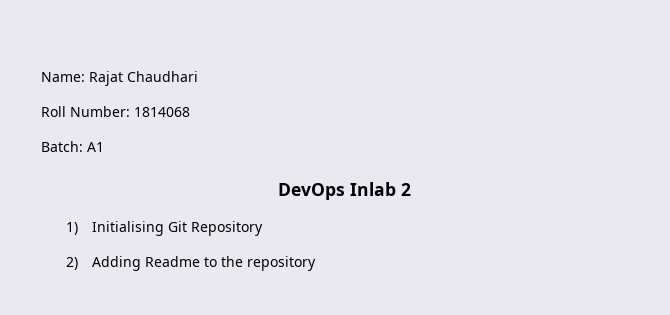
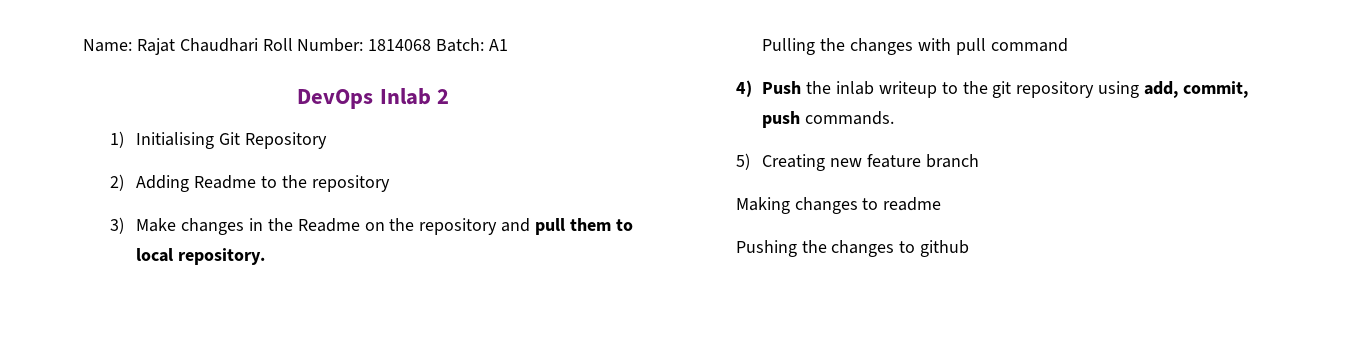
(198, 76) // -> (258, 45) none
(190, 112) // -> (432, 45) none
(316, 263) none -> [109,217,633,235] [136,248,266,265] [762,38,1068,55] [735,80,1248,98] [762,111,895,128] [735,153,979,171] [735,197,942,214] [735,240,970,257] // 3) Make changes in the Readme on the repository and pull them to local repository. // Pulling the changes with pull command // 4) Push the inlab writeup to the git repository using add, commit, push commands. // 5) Creating new feature branch // Making changes to readme // Pushing the changes to github

